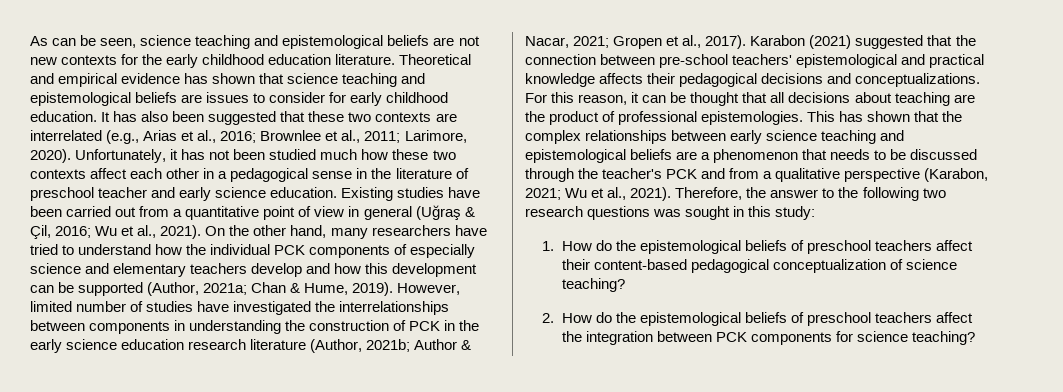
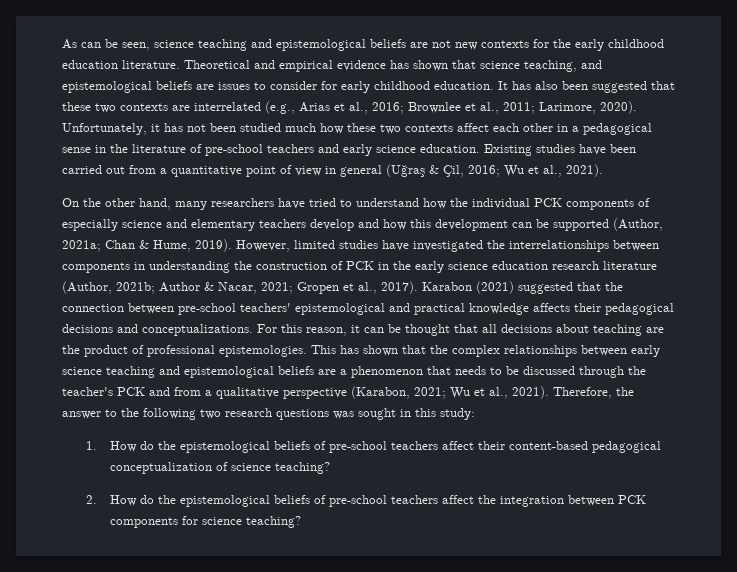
[342,73,398,87] teaching -> [524,60,577,72] teaching,
[30,187,148,201] preschool teacher -> [205,144,314,156] pre-school teachers
(202, 232) none -> (603, 170) //
[76,301,144,312] number of -> (335, 244) none
[806,240,871,254] preschool -> [329,441,388,453] pre-school
[806,312,871,326] preschool -> [329,495,388,507] pre-school

